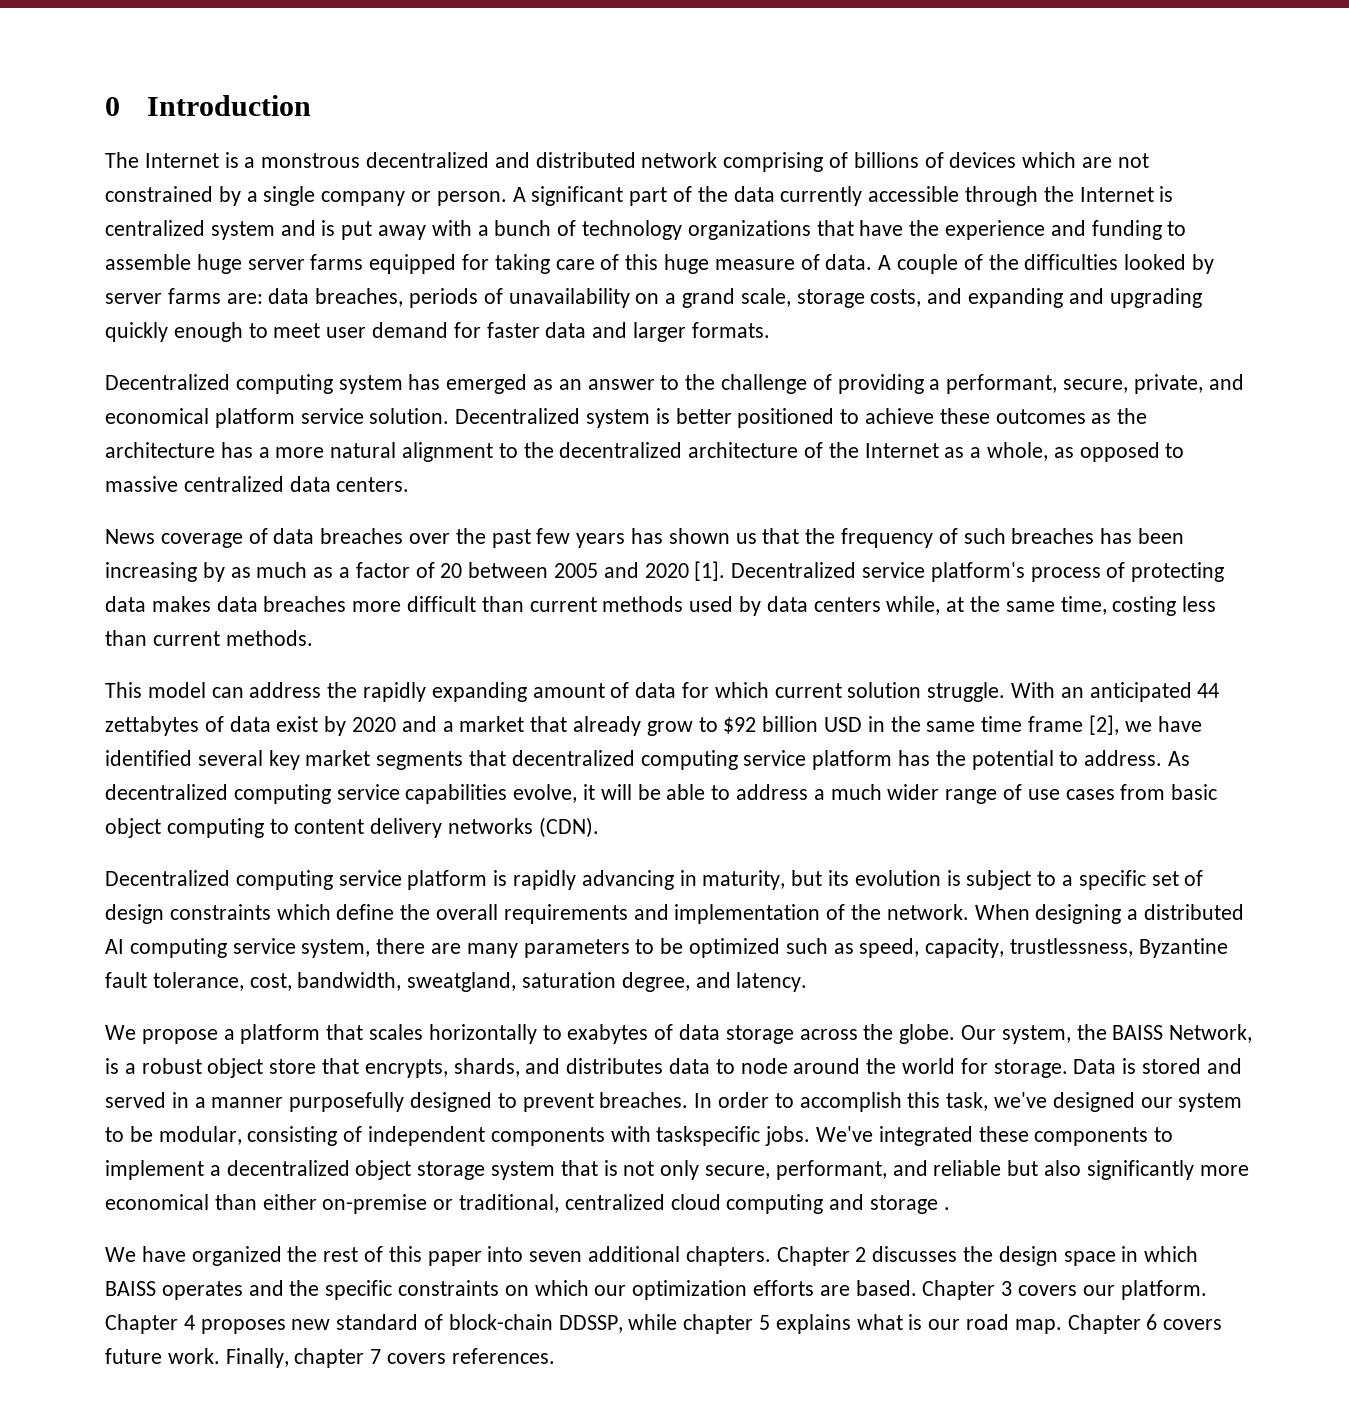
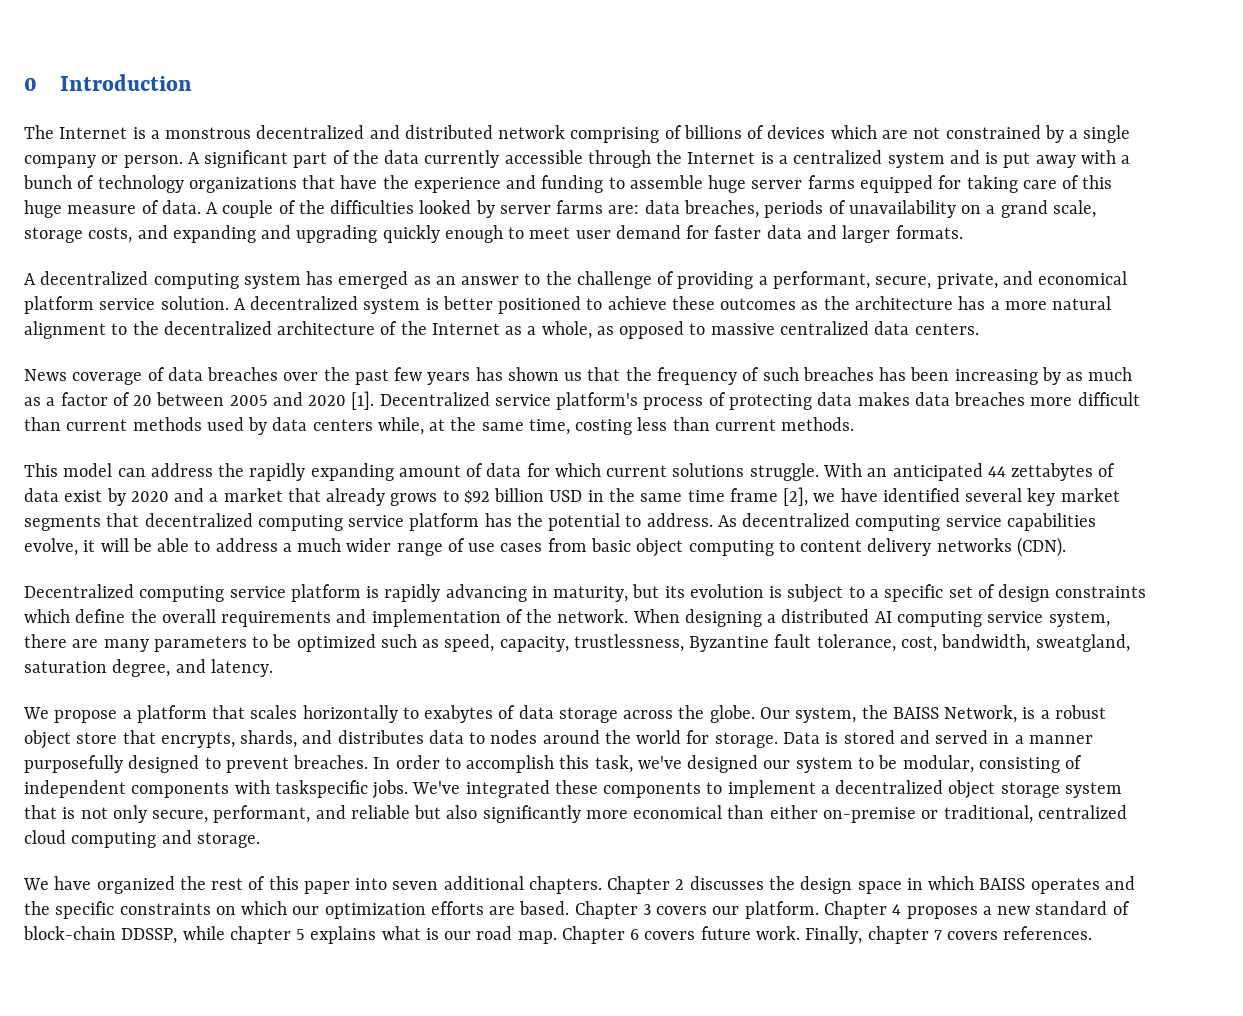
(1174, 194) none -> [778,155,788,164] a
[105,374,230,390] Decentralized -> [24,271,149,285] A decentralized
[455,408,581,424] Decentralized -> [233,296,359,310] A decentralized
[847,682,922,698] solution -> [672,463,745,477] solutions
[646,721,693,736] grow -> [390,493,438,506] grows
[740,1058,788,1074] node -> [490,730,538,744] nodes
[870,1195,950,1214] storage . -> [196,832,260,848] storage.
(286, 1326) none -> [982,906,992,915] a

